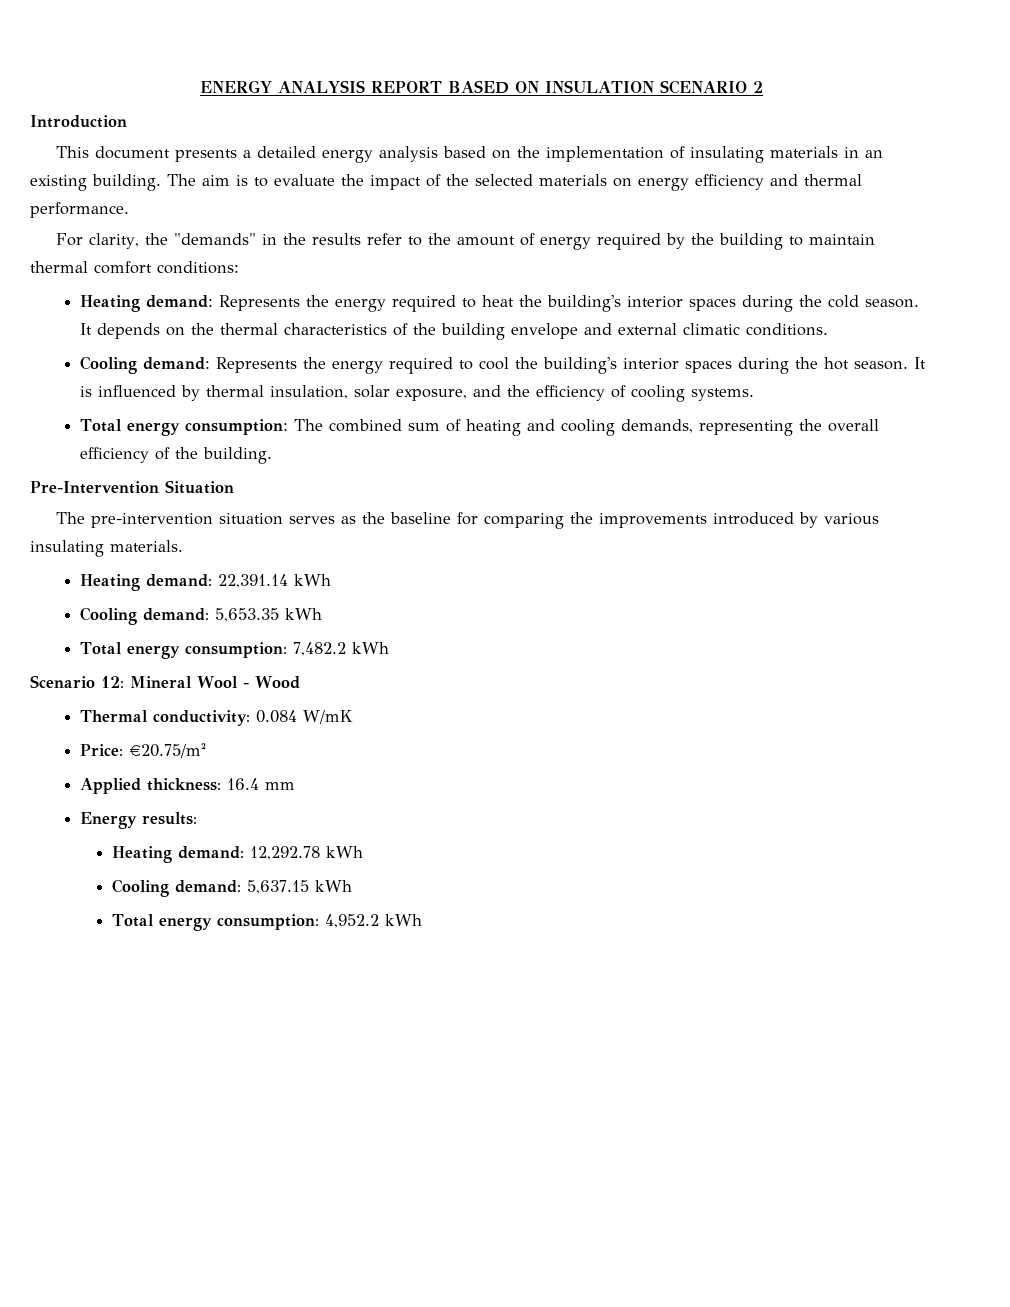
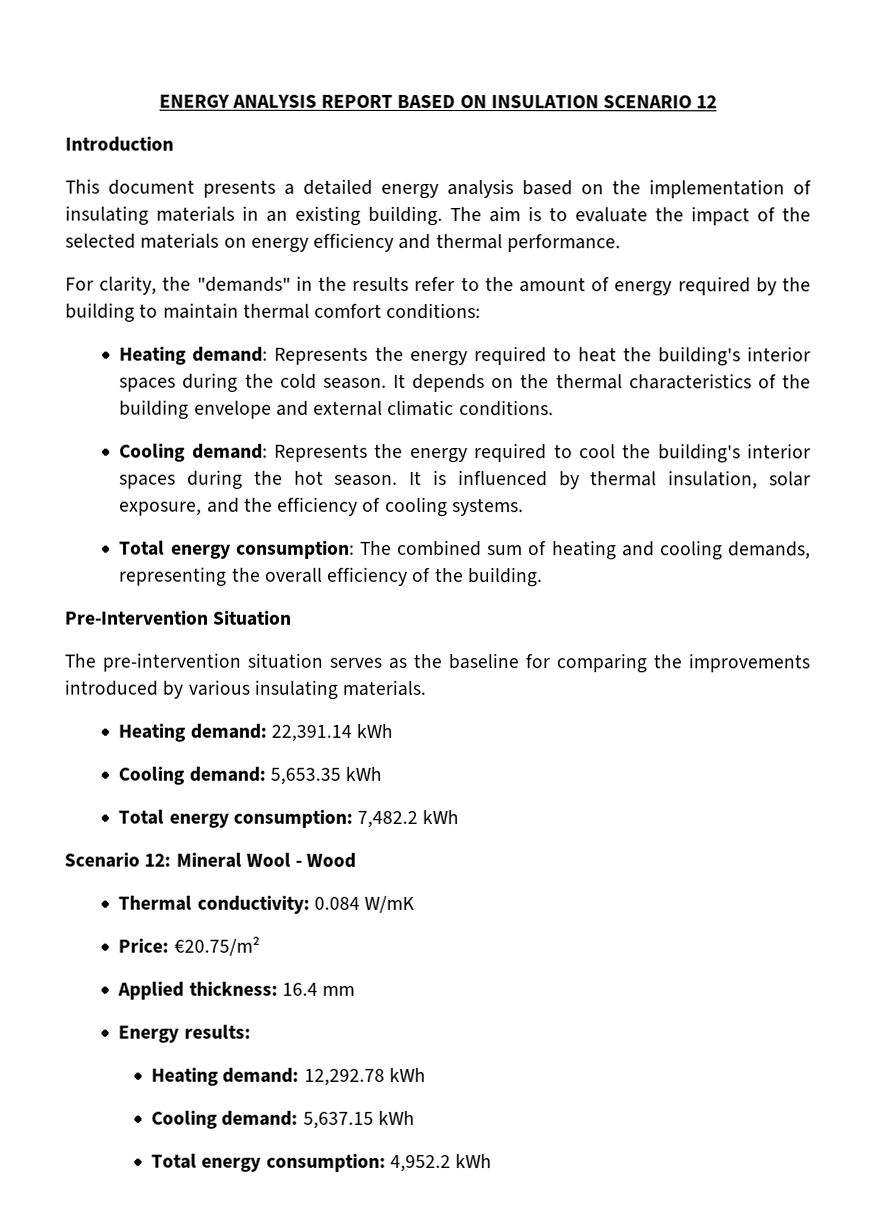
[752,81,763,93] 2 -> [696,95,718,109] 12

